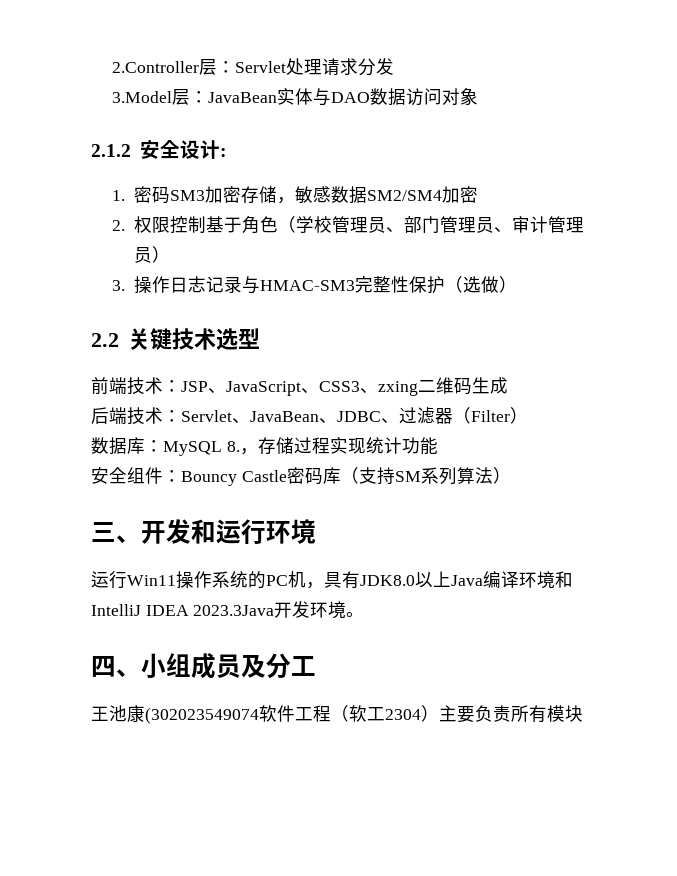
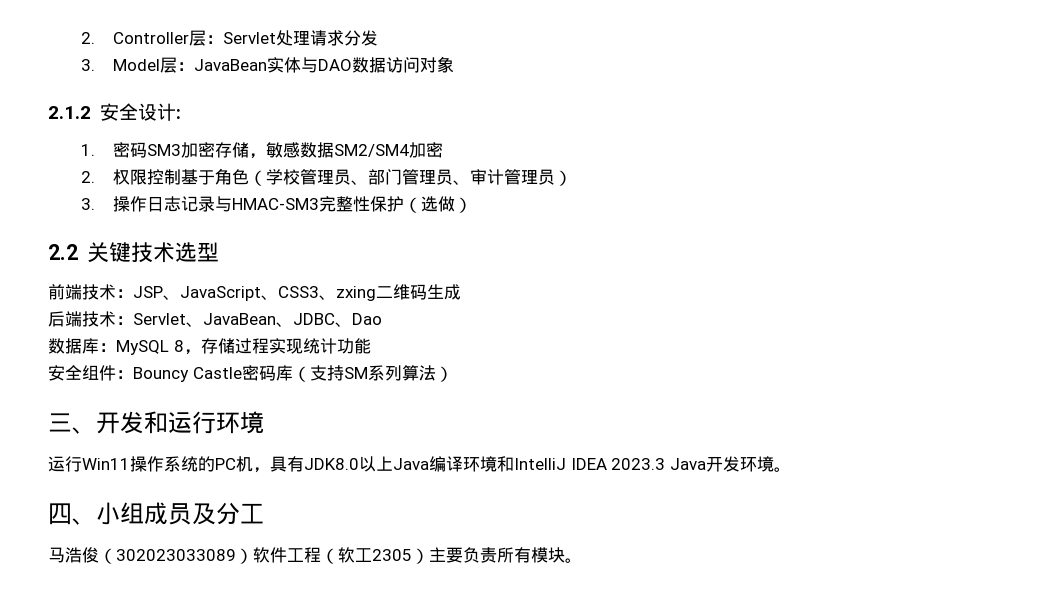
[112,61,200,73] 2.Controller -> [80,32,190,44] 2. Controller
[112,91,173,103] 3.Model -> [80,59,161,71] 3. Model
[399,407,528,424] 过滤器（Filter） -> [352,313,382,325] Dao
[226,441,240,452] 8. -> [173,340,184,352] 8
[193,605,275,616] 2023.3Java -> [611,458,706,470] 2023.3 Java
[91,705,259,724] 王池康(302023549074 -> [48,547,253,564] 马浩俊（302023033089）
[385,709,421,720] 2304 -> [372,549,412,561] 2305
(583, 713) none -> [565,558,582,563] 。

